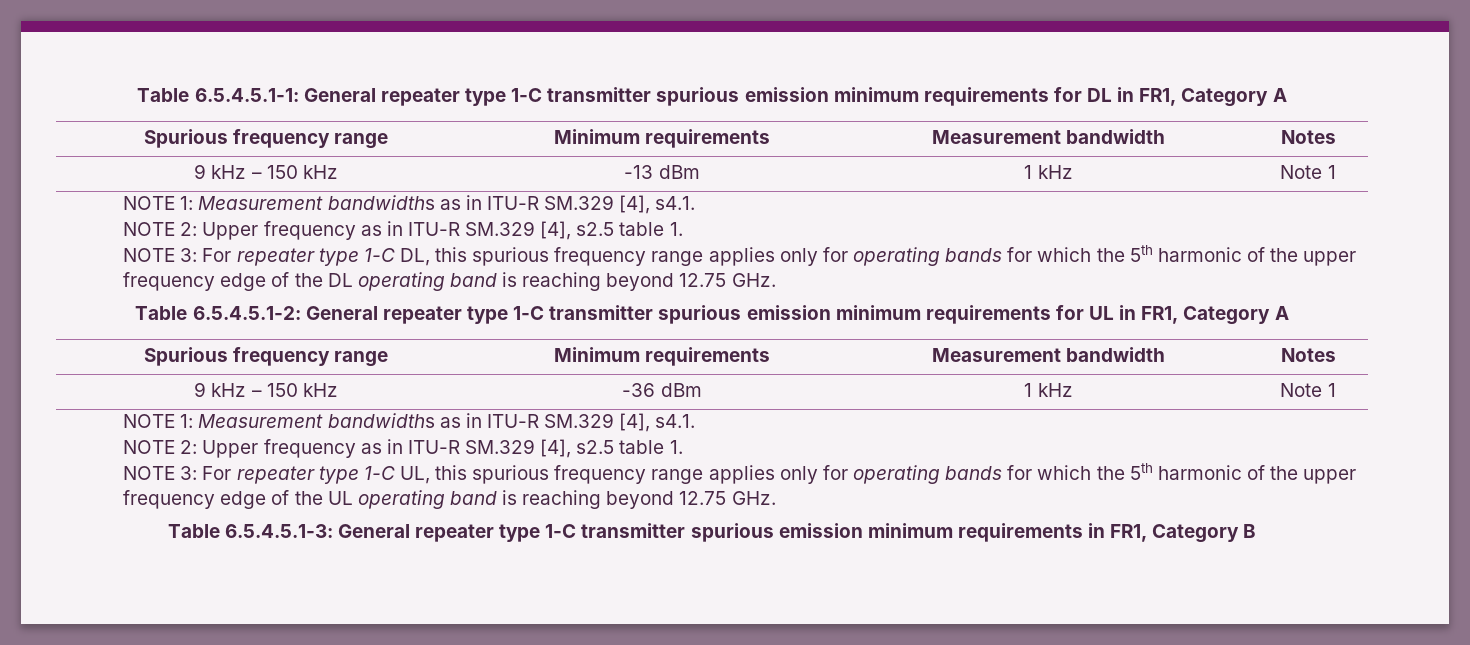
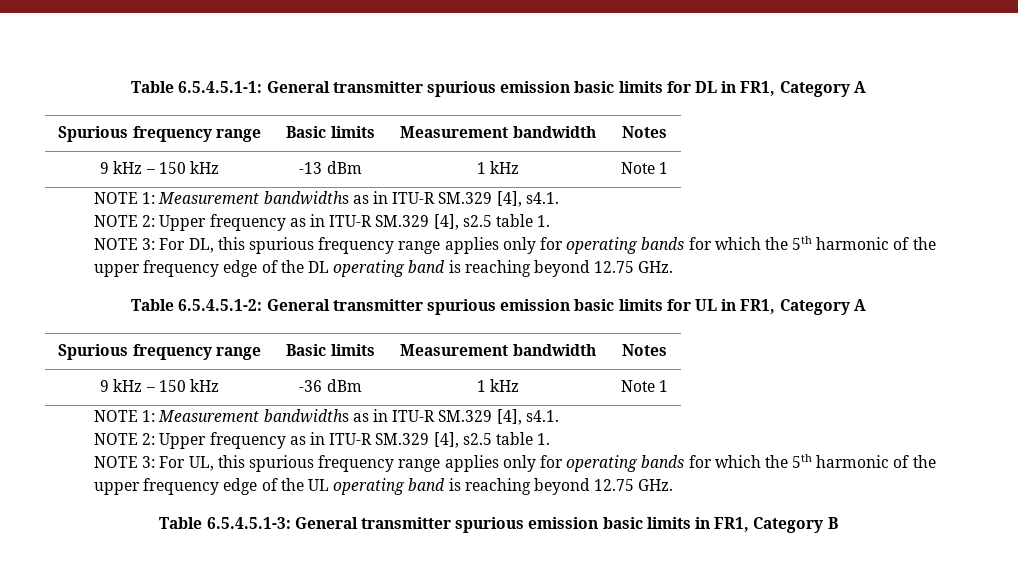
[380,87,1049,106] repeater type 1-C transmitter spurious emission minimum requirements -> [332,81,663,97] transmitter spurious emission basic limits
[553,129,771,148] Minimum requirements -> [286,126,375,138] Basic limits
[236,248,395,266] repeater type 1-C -> (186, 244) none
[382,305,1051,324] repeater type 1-C transmitter spurious emission minimum requirements -> [332,299,663,315] transmitter spurious emission basic limits
[553,347,771,366] Minimum requirements -> [286,344,375,356] Basic limits
[236,466,395,484] repeater type 1-C -> (186, 462) none
[414,523,1083,542] repeater type 1-C transmitter spurious emission minimum requirements -> [361,517,691,533] transmitter spurious emission basic limits

